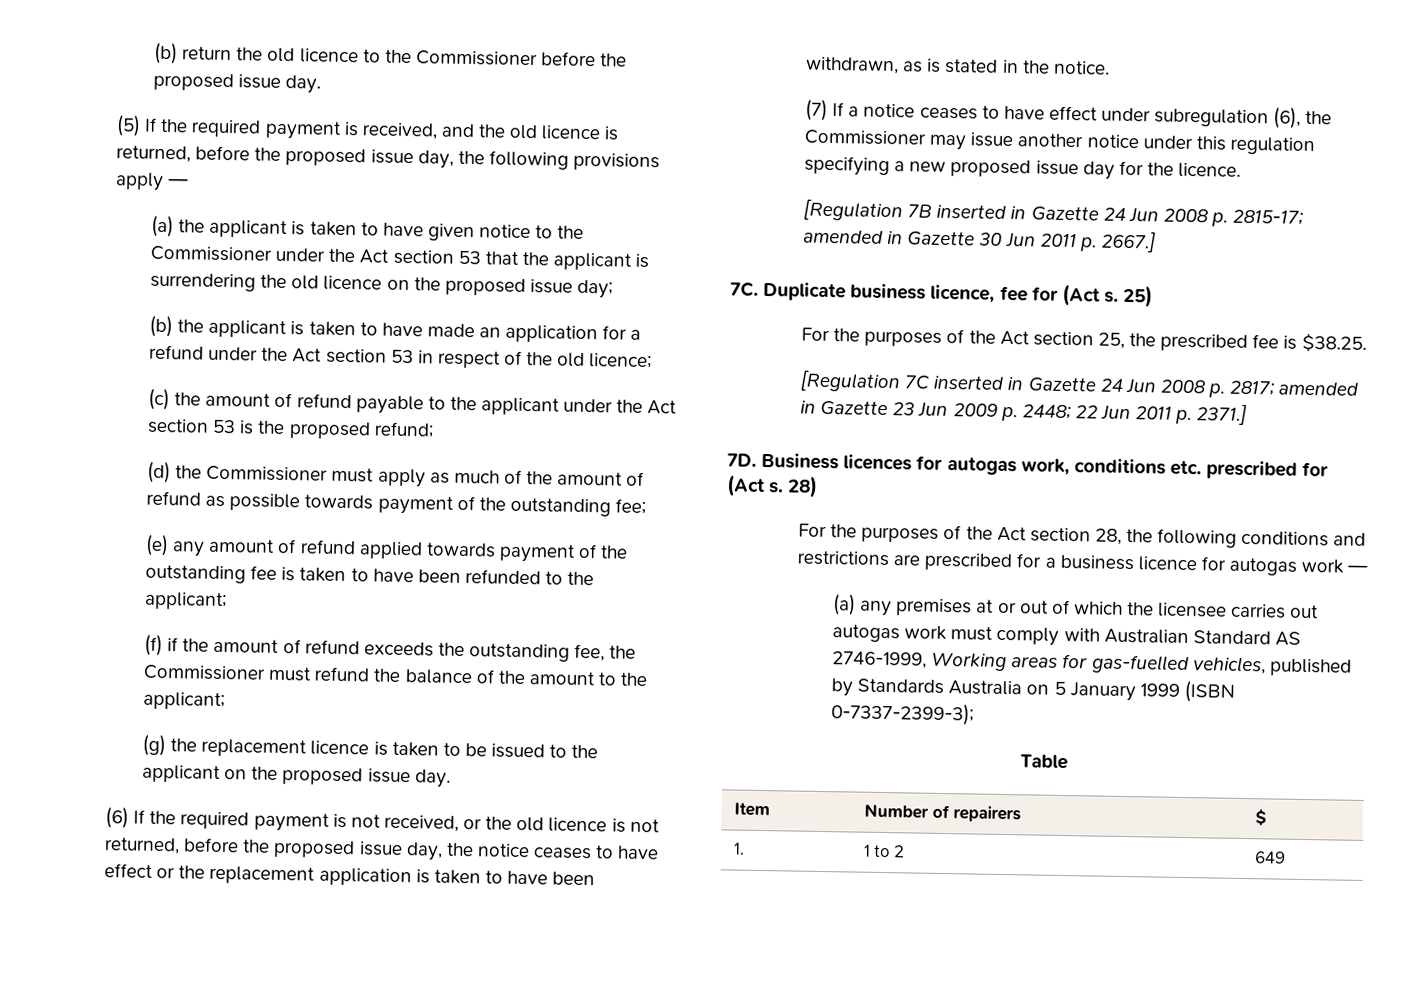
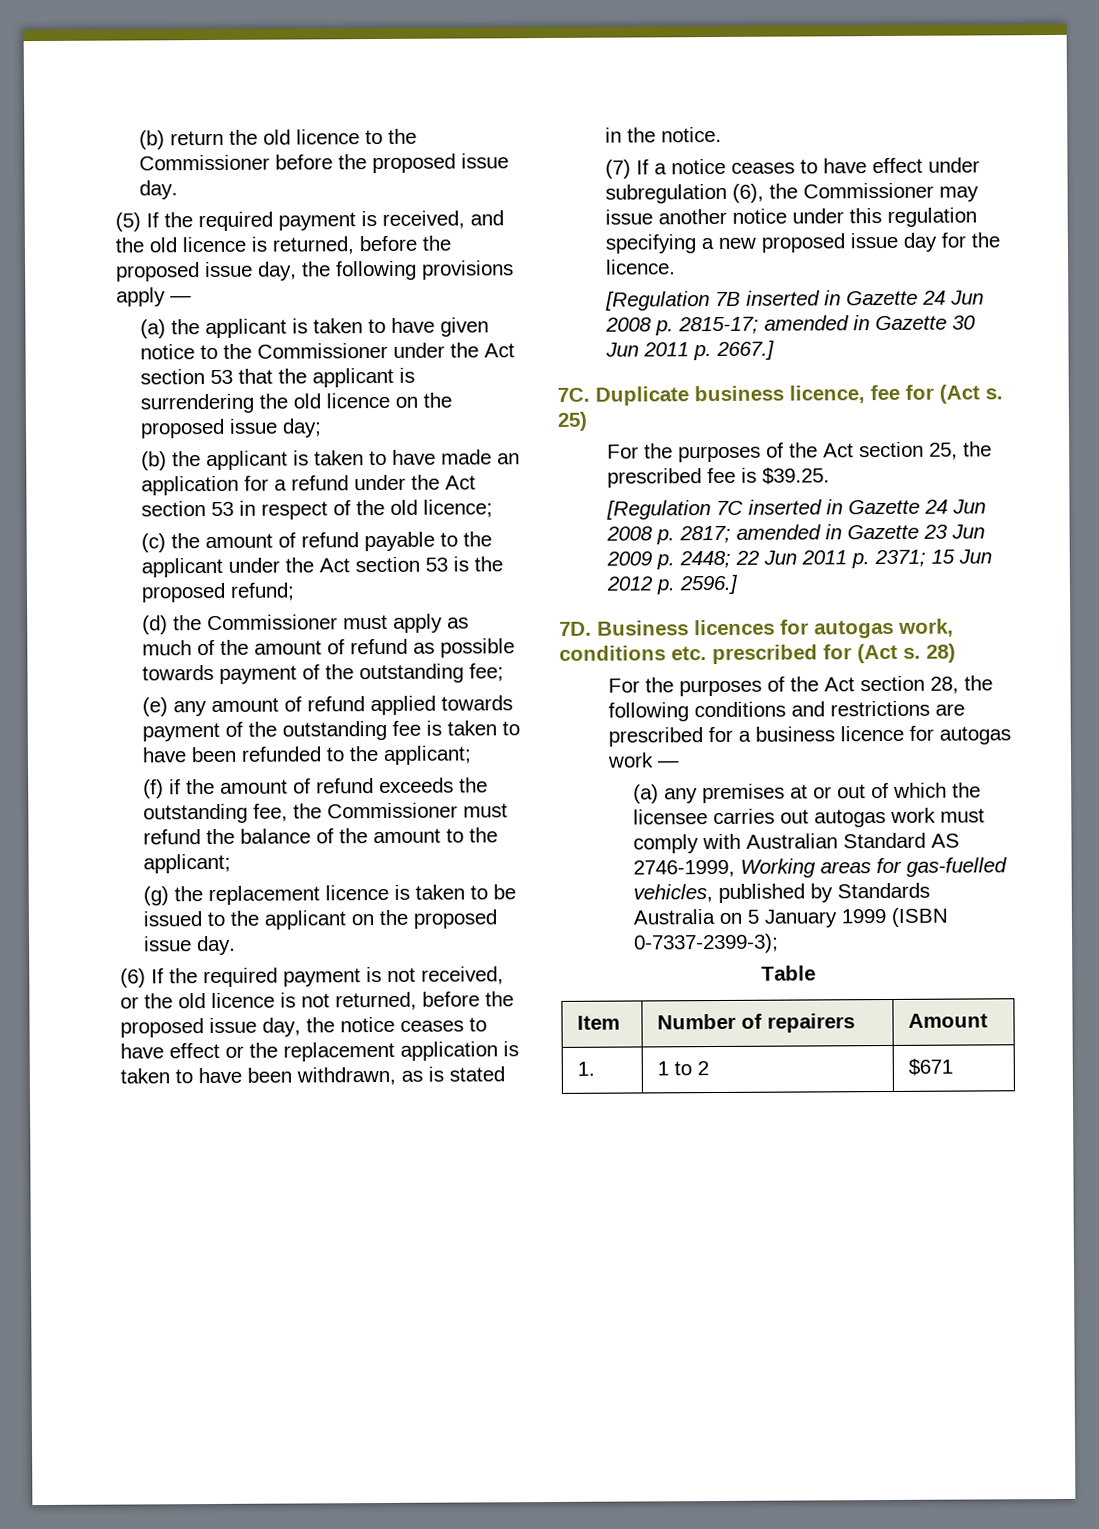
[1301,332,1367,353] $38.25. -> [761,467,830,485] $39.25.
[1196,404,1248,425] 2371.] -> [873,549,992,568] [605,574,738,595] 2371; 15 Jun 2012 p. 2596.]
[1254,809,1267,826] $ -> [908,1013,989,1028] Amount
[1253,851,1286,864] 649 -> [908,1058,954,1076] $671

